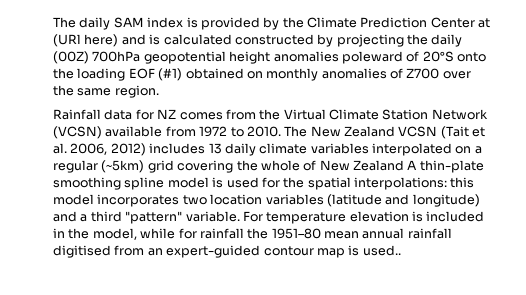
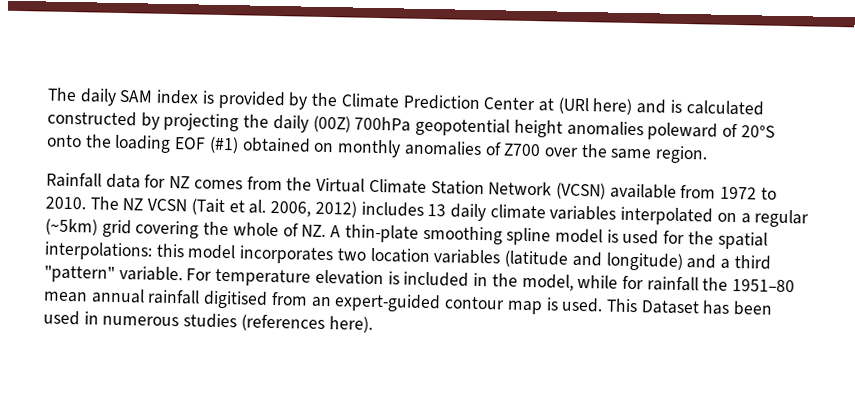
[310,126,395,137] New Zealand -> [122,198,144,211] NZ
[319,160,404,171] New Zealand -> [301,224,327,238] NZ.
[362,245,401,256] used.. -> [561,297,774,316] [43,310,373,333] used. This Dataset has been used in numerous studies (references here).

